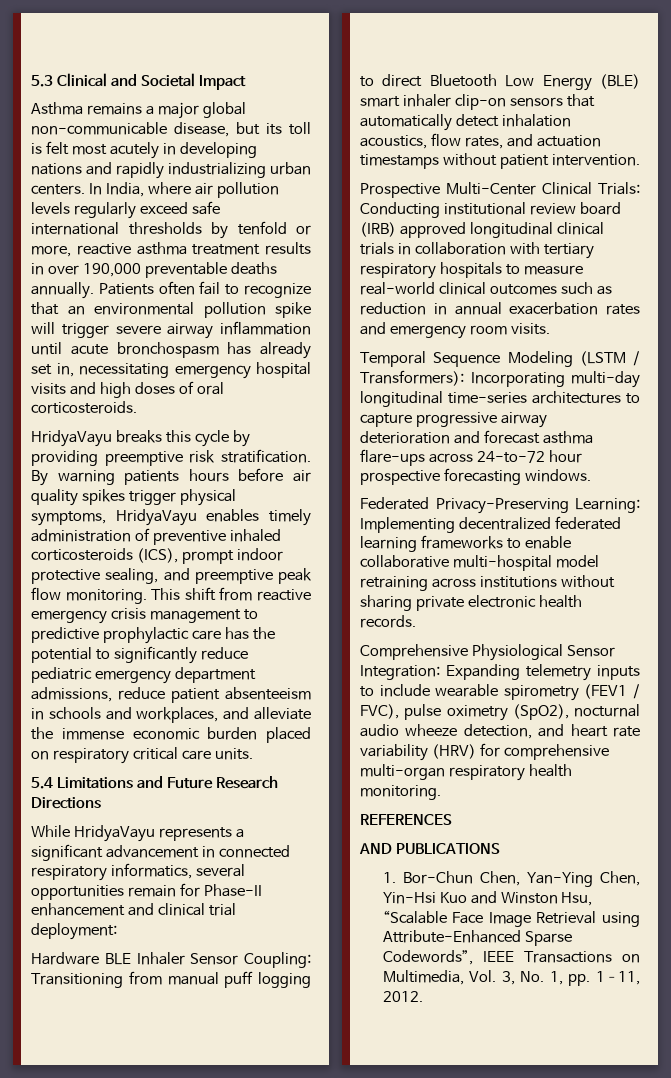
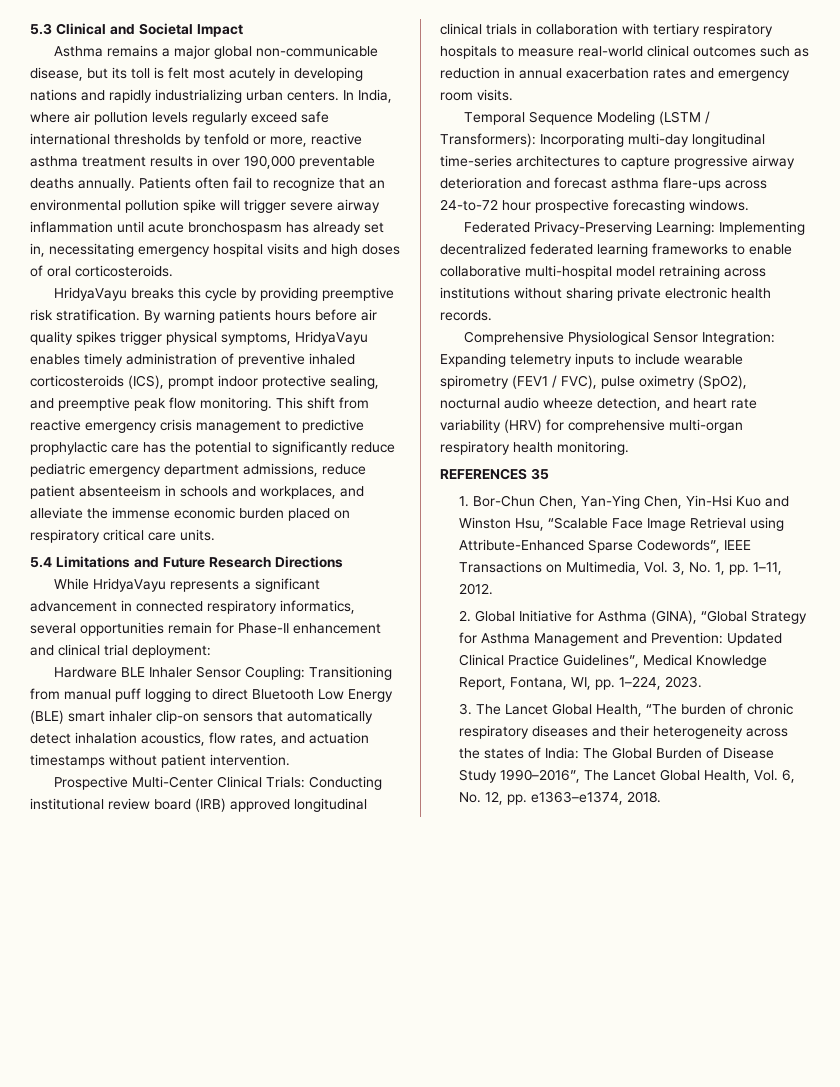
[359,843,500,854] // AND PUBLICATIONS -> [531,468,549,480] 35
(423, 996) none -> [458,610,807,624] [458,632,782,646] [458,654,767,668] [458,676,702,690] [458,703,793,717] [458,725,788,739] [458,747,774,759] [458,769,795,783] [458,791,661,805] // 2. Global Initiative for Asthma (GINA), “Global Strategy for Asthma Management and Prevention: Updated Clinical Practice Guidelines”, Medical Knowledge Report, Fontana, WI, pp. 1–224, 2023. // 3. The Lancet Global Health, “The burden of chronic respiratory diseases and their heterogeneity across the states of India: The Global Burden of Disease Study 1990–2016”, The Lancet Global Health, Vol. 6, No. 12, pp. e1363–e1374, 2018.

